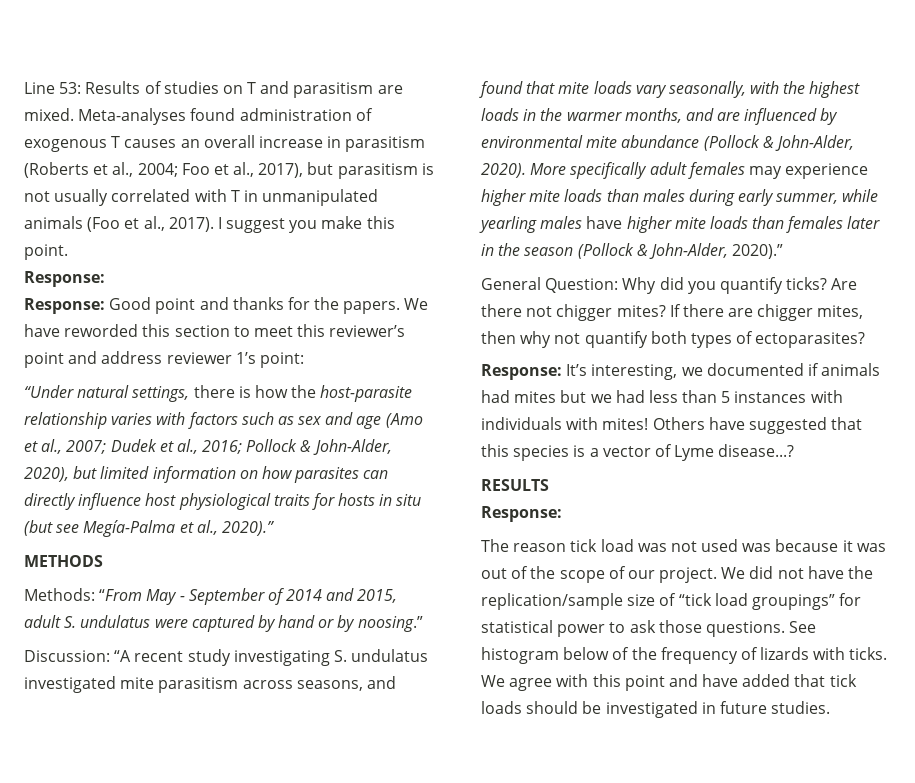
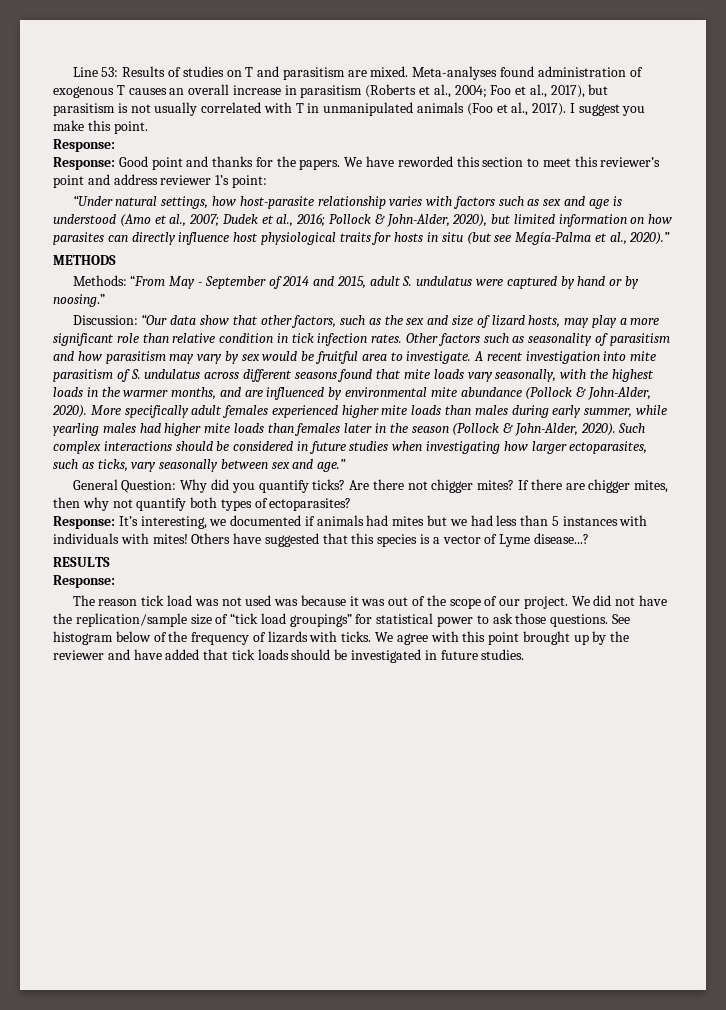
[193,385,317,398] there is how the -> [211,196,236,206] how
(382, 422) none -> [612,196,622,206] [53,214,116,224] is understood
[114,649,429,666] [24,676,396,693] “A recent study investigating S. undulatus investigated mite parasitism across seasons, and -> [141,314,660,328] [53,333,670,346] [53,351,657,364] [53,369,337,382] “Our data show that other factors, such as the sex and size of lizard hosts, may play a more significant role than relative condition in tick infection rates. Other factors such as seasonality of parasitism and how parasitism may vary by sex would be fruitful area to investigate. A recent investigation into mite parasitism of S. undulatus across different seasons
[748,163,869,179] may experience -> [271,405,338,418] experienced
[586,216,623,229] have -> [139,423,161,433] had
[732,244,784,259] 2020).” -> [580,423,646,436] [53,441,648,454] [53,459,347,472] 2020). Such complex interactions should be considered in future studies when investigating how larger ectoparasites, such as ticks, vary seasonally between sex and age.”
(665, 683) none -> [522,631,630,645] [53,650,104,660] brought up by the reviewer

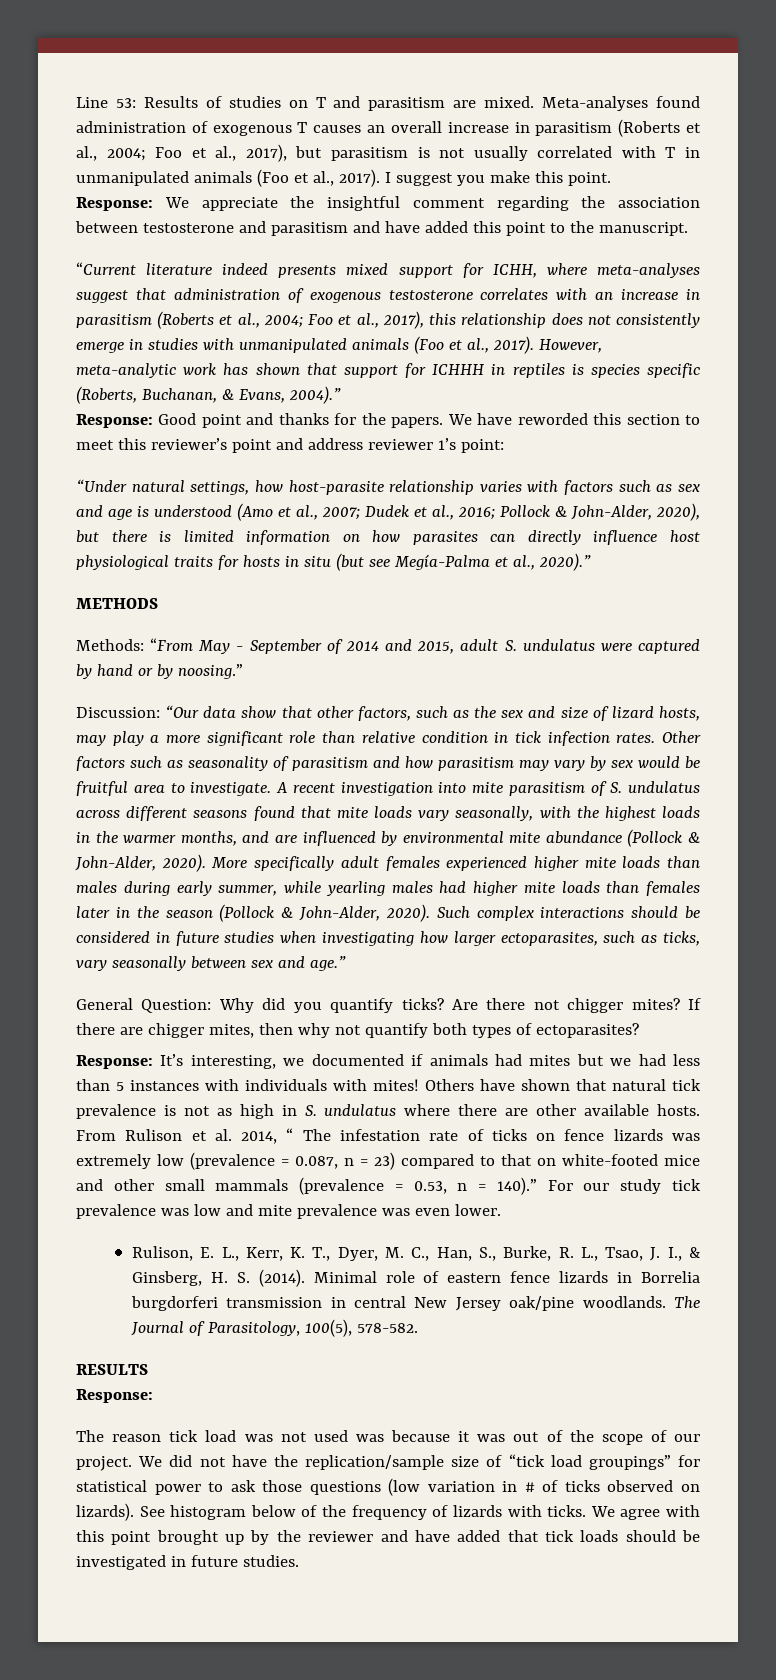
(115, 145) none -> [164,196,700,211] [75,221,688,236] [76,262,700,278] [76,288,700,303] [76,311,700,329] [76,336,602,354] [76,363,701,378] [76,386,341,404] We appreciate the insightful comment regarding the association between testosterone and parasitism and have added this point to the manuscript. // “Current literature indeed presents mixed support for ICHH, where meta-analyses suggest that administration of exogenous testosterone correlates with an increase in parasitism (Roberts et al., 2004; Foo et al., 2017), this relationship does not consistently emerge in studies with unmanipulated animals (Foo et al., 2017). However, meta-analytic work has shown that support for ICHHH in reptiles is species specific (Roberts, Buchanan, & Evans, 2004).”
(512, 219) none -> [111,530,172,542] there is
[264,533,589,547] suggested that this species is a vector of Lyme disease...? -> [521,1079,701,1091] [76,1104,700,1119] [76,1128,700,1144] [76,1152,700,1170] [76,1177,701,1195] [76,1204,501,1219] [131,1246,700,1261] [131,1269,701,1287] [130,1296,701,1311] [130,1319,418,1337] shown that natural tick prevalence is not as high in S. undulatus where there are other available hosts. From Rulison et al. 2014, “ The infestation rate of ticks on fence lizards was extremely low (prevalence = 0.087, n = 23) compared to that on white-footed mice and other small mammals (prevalence = 0.53, n = 140).” For our study tick prevalence was low and mite prevalence was even lower. // Rulison, E. L., Kerr, K. T., Dyer, M. C., Han, S., Burke, R. L., Tsao, J. I., & Ginsberg, H. S. (2014). Minimal role of eastern fence lizards in Borrelia burgdorferi transmission in central New Jersey oak/pine woodlands. The Journal of Parasitology, 100(5), 578-582.
[550,614,609,627] questions. -> [309,1478,701,1496] [76,1503,134,1521] questions (low variation in # of ticks observed on lizards).

